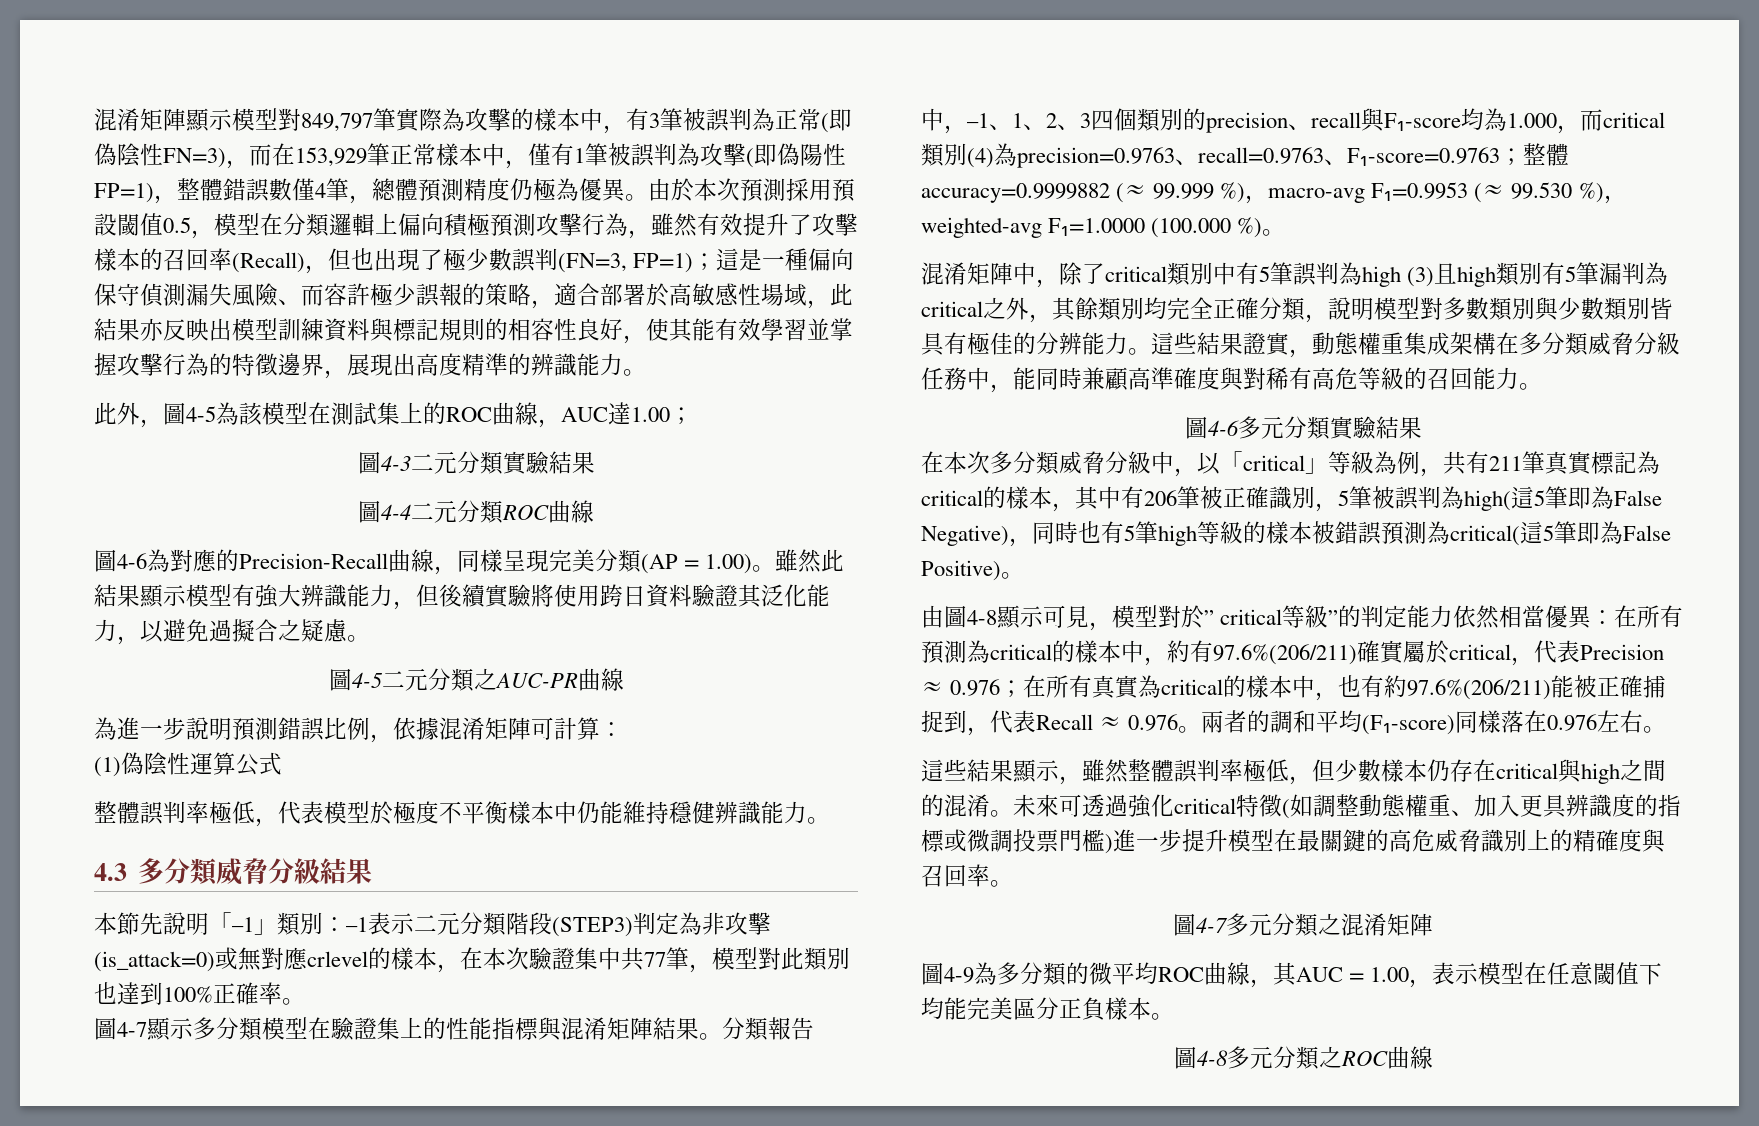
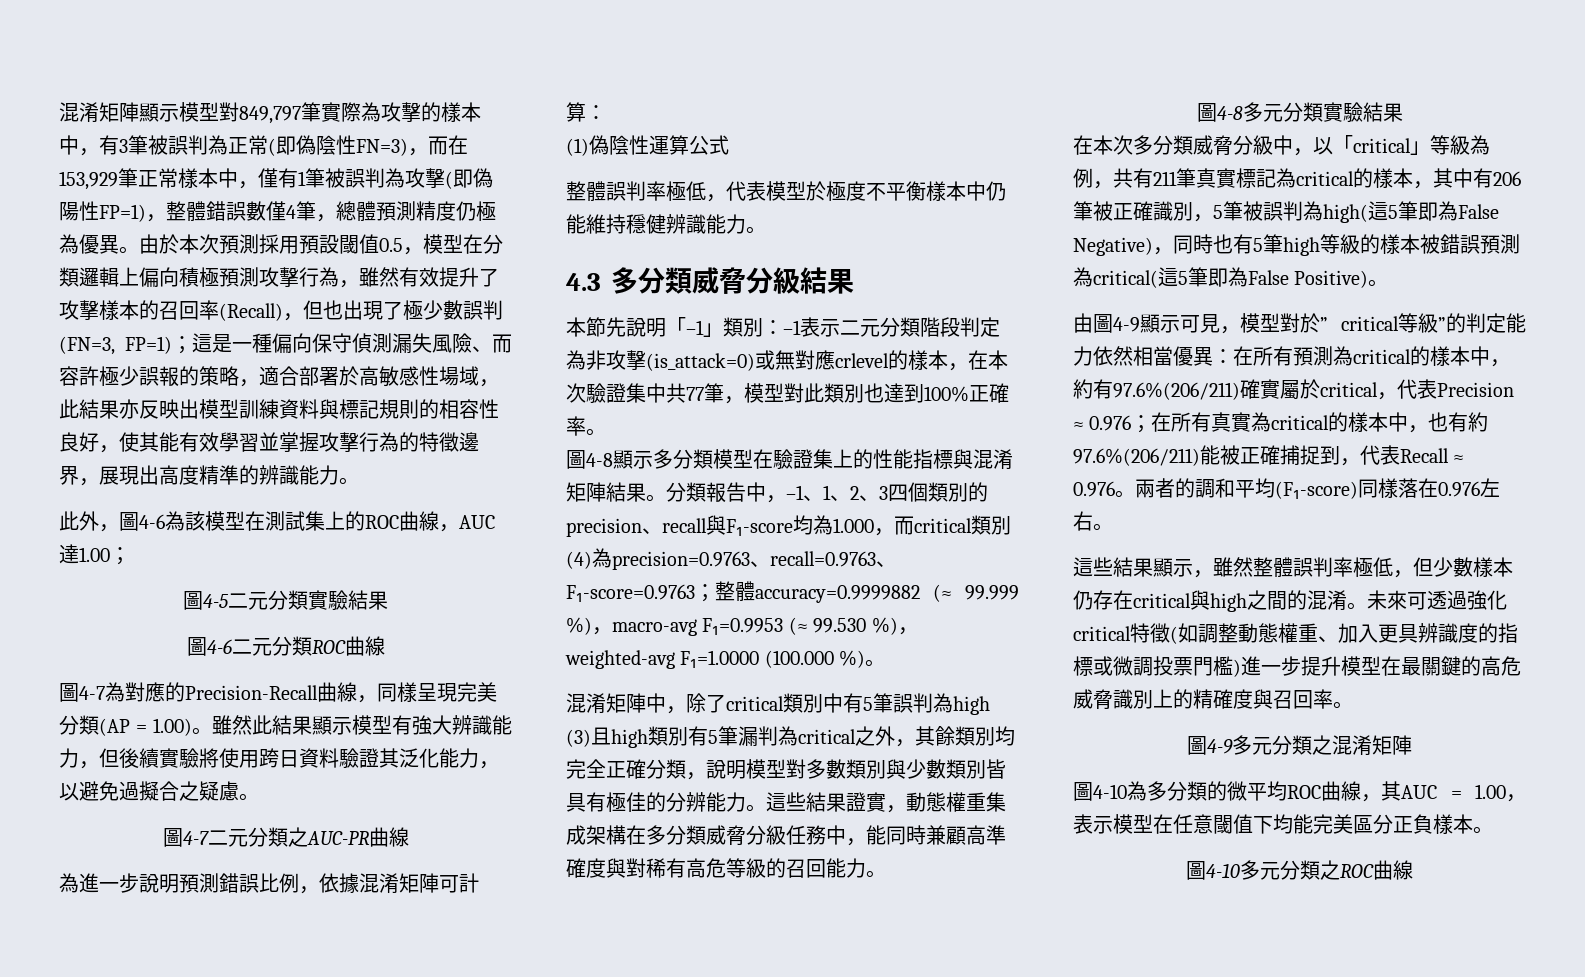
[186,406,216,422] 4-5 -> [139,514,165,529] 4-6
[380,455,411,471] 4-3 -> [203,594,229,608] 4-5
[381,504,411,520] 4-4 -> [206,639,232,654] 4-6
[117,553,147,569] 4-6 -> [79,686,105,700] 4-7
[351,672,383,688] 4-5 -> [182,831,209,845] 4-7
[552,917,633,937] (STEP3) -> (960, 327) none
[117,1022,147,1037] 4-7 -> [586,453,613,467] 4-8
[1207,420,1239,436] 4-6 -> [1216,106,1243,120] 4-8
[967,610,997,625] 4-8 -> [1113,317,1140,332] 4-9
[1196,917,1228,933] 4-7 -> [1207,739,1233,754] 4-9
[944,967,974,983] 4-9 -> [1093,784,1127,799] 4-10
[1196,1050,1228,1066] 4-8 -> [1206,863,1240,878] 4-10

